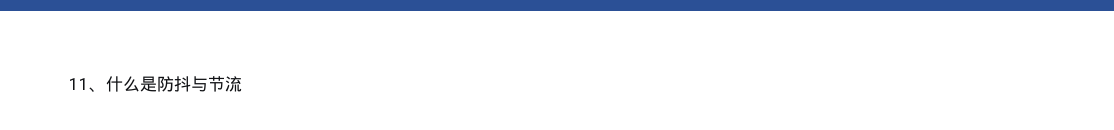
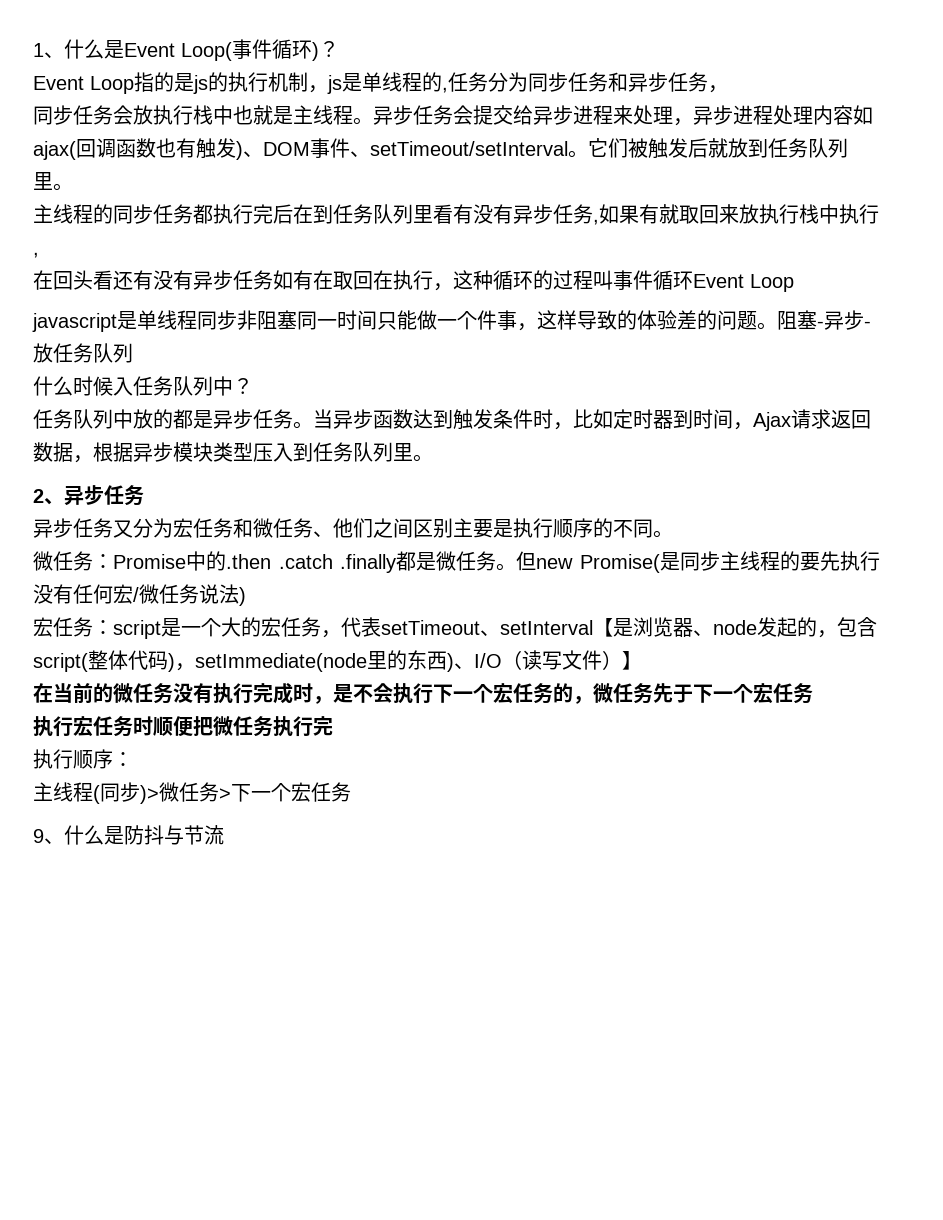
[69,78,89,90] 11 -> [33,39,339,61] [33,72,728,94] [33,105,873,126] [33,138,848,160] [33,172,73,191] [33,204,879,225] [33,252,39,258] [33,270,794,292] [32,310,871,332] [33,343,133,363] [33,376,253,396] [33,409,871,431] [33,442,433,463] [33,485,144,506] [33,518,673,538] [33,551,880,573] [33,584,246,606] [33,617,877,639] [33,650,642,672] [33,682,813,704] [33,716,333,737] [33,749,133,769] [33,782,351,804] [33,829,44,843] 1、什么是Event Loop(事件循环)？ // Event Loop指的是js的执行机制，js是单线程的,任务分为同步任务和异步任务， // 同步任务会放执行栈中也就是主线程。异步任务会提交给异步进程来处理，异步进程处理内容如ajax(回调函数也有触发)、DOM事件、setTimeout/setInterval。它们被触发后就放到任务队列里。 // 主线程的同步任务都执行完后在到任务队列里看有没有异步任务,如果有就取回来放执行栈中执行, // 在回头看还有没有异步任务如有在取回在执行，这种循环的过程叫事件循环Event Loop // javascript是单线程同步非阻塞同一时间只能做一个件事，这样导致的体验差的问题。阻塞-异步-放任务队列 // 什么时候入任务队列中？ // 任务队列中放的都是异步任务。当异步函数达到触发条件时，比如定时器到时间，Ajax请求返回数据，根据异步模块类型压入到任务队列里。 // 2、异步任务 // 异步任务又分为宏任务和微任务、他们之间区别主要是执行顺序的不同。 // 微任务：Promise中的.then .catch .finally都是微任务。但new Promise(是同步主线程的要先执行没有任何宏/微任务说法) // 宏任务：script是一个大的宏任务，代表setTimeout、setInterval【是浏览器、node发起的，包含script(整体代码)，setImmediate(node里的东西)、I/O（读写文件）】 // 在当前的微任务没有执行完成时，是不会执行下一个宏任务的，微任务先于下一个宏任务 // 执行宏任务时顺便把微任务执行完 // 执行顺序： // 主线程(同步)>微任务>下一个宏任务 // 9

